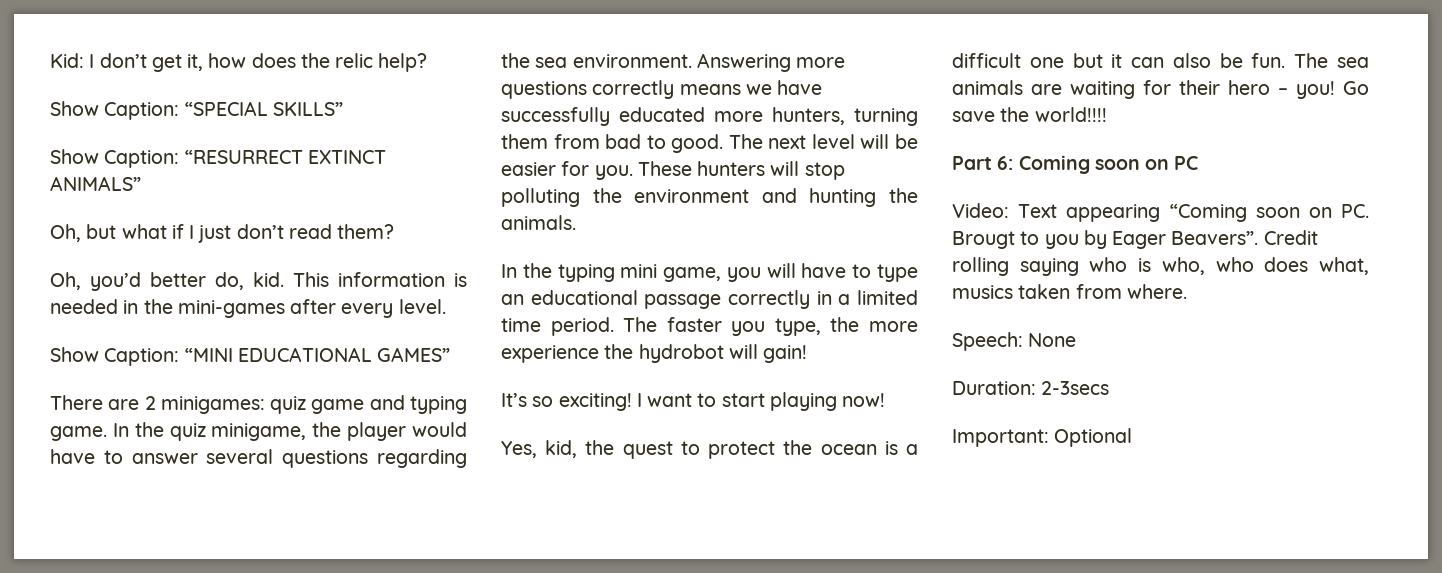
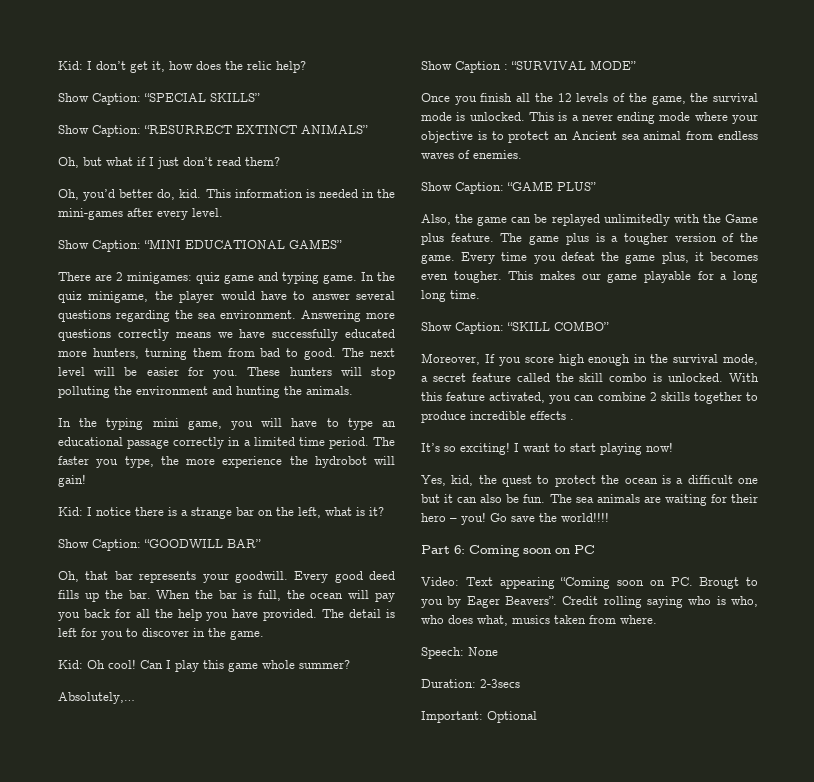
(808, 354) none -> [58,507,384,519] [58,539,261,551] [58,571,395,583] [58,590,395,602] [58,609,396,621] [58,628,264,640] [58,659,350,672] [58,692,135,704] [421,60,636,73] [421,93,758,105] [421,112,758,124] [421,131,758,143] [421,150,522,159] [421,181,596,194] [421,214,758,226] [421,233,758,245] [421,252,758,264] [421,271,758,283] [421,290,480,302] [421,321,609,334] [421,353,758,366] [421,373,759,382] [421,392,758,404] [421,411,574,423] // Kid: I notice there is a strange bar on the left, what is it? // Show Caption: “GOODWILL BAR” // Oh, that bar represents your goodwill. Every good deed fills up the bar. When the bar is full, the ocean will pay you back for all the help you have provided. The detail is left for you to discover in the game. // Kid: Oh cool! Can I play this game whole summer? // Absolutely,… // Show Caption : “SURVIVAL MODE” // Once you finish all the 12 levels of the game, the survival mode is unlocked. This is a never ending mode where your objective is to protect an Ancient sea animal from endless waves of enemies. // Show Caption: “GAME PLUS” // Also, the game can be replayed unlimitedly with the Game plus feature. The game plus is a tougher version of the game. Every time you defeat the game plus, it becomes even tougher. This makes our game playable for a long long time. // Show Caption: “SKILL COMBO” // Moreover, If you score high enough in the survival mode, a secret feature called the skill combo is unlocked. With this feature activated, you can combine 2 skills together to produce incredible effects .

